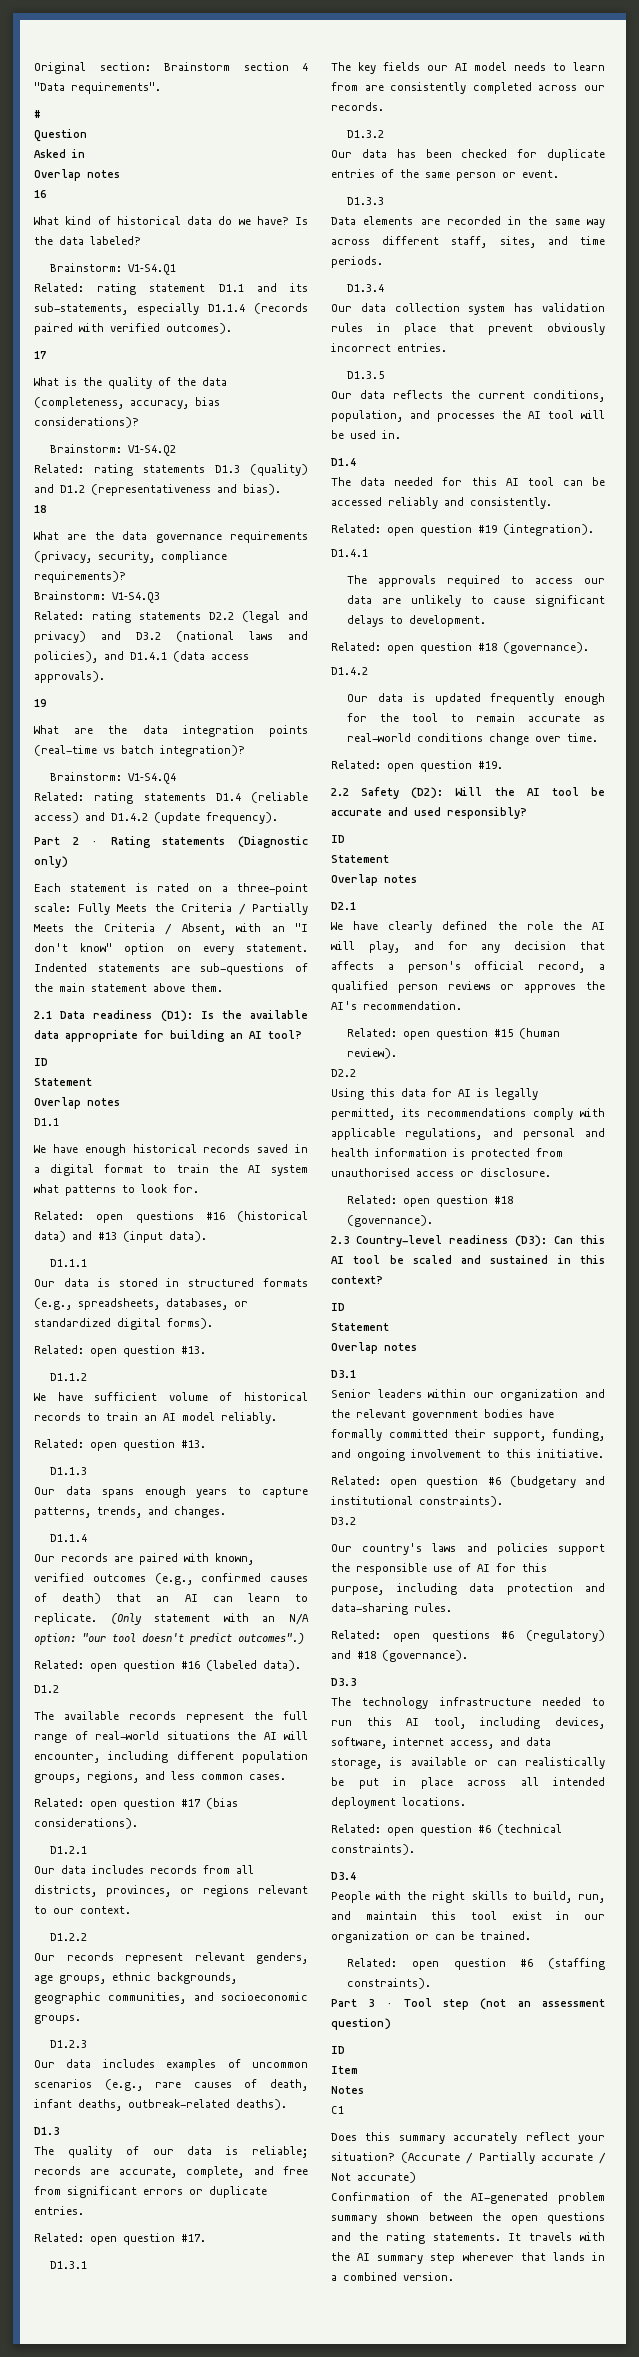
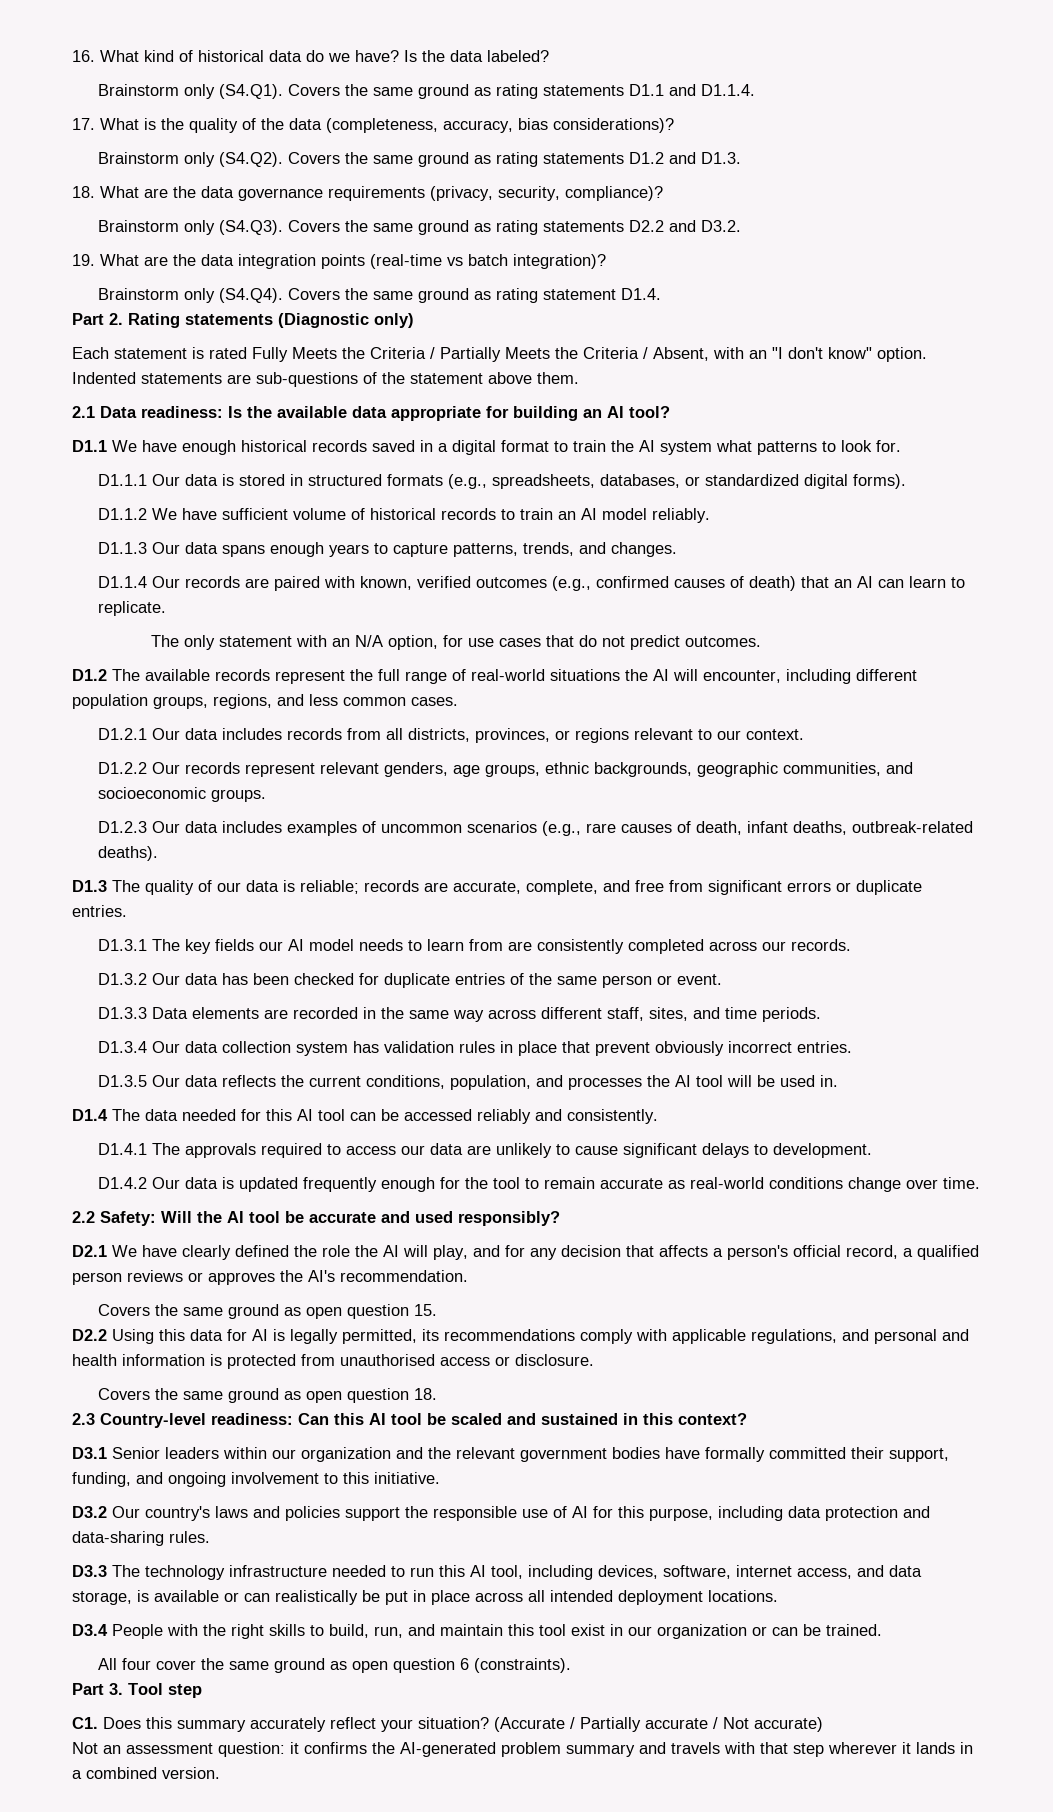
[34,62,308,74] [34,82,161,94] [34,110,41,118] [34,129,87,142] [34,149,85,158] [34,169,120,181] [34,190,46,198] Original section: Brainstorm section 4 "Data requirements". // # // Question // Asked in // Overlap notes // 16 // -> [72,50,95,62] 16.
[50,263,177,275] [34,283,308,295] [34,303,308,315] [34,323,232,335] [34,351,46,359] Brainstorm: V1‑S4.Q1 // Related: rating statement D1.1 and its sub-statements, especially D1.1.4 (records paired with verified outcomes). // 17 // -> [98,84,756,99] [72,118,95,130] Brainstorm only (S4.Q1). Covers the same ground as rating statements D1.1 and D1.1.4. // 17.
[50,444,177,456] [34,464,308,476] [34,484,281,496] [34,505,46,513] Brainstorm: V1‑S4.Q2 // Related: rating statements D1.3 (quality) and D1.2 (representativeness and bias). // 18 // -> [98,152,742,167] [72,186,95,198] Brainstorm only (S4.Q2). Covers the same ground as rating statements D1.2 and D1.3. // 18.
[161,551,227,563] [34,571,126,583] [34,591,160,603] [34,611,308,623] [34,631,308,643] [34,651,249,663] [34,671,105,683] [34,699,46,707] compliance requirements)? // Brainstorm: V1‑S4.Q3 // Related: rating statements D2.2 (legal and privacy) and D3.2 (national laws and policies), and D1.4.1 (data access approvals). // 19 // -> [565,186,663,201] [98,220,742,235] [72,254,95,266] compliance)? // Brainstorm only (S4.Q3). Covers the same ground as rating statements D2.2 and D3.2. // 19.
[50,772,177,784] [34,792,308,804] [34,812,278,824] [34,837,99,845] Brainstorm: V1‑S4.Q4 // Related: rating statements D1.4 (reliable access) and D1.4.2 (update frequency). // Part 2 · -> [98,288,662,303] [72,313,123,325] Brainstorm only (S4.Q4). Covers the same ground as rating statement D1.4. // Part 2.
[198,883,308,895] [34,903,71,912] on a three-point scale: -> (247, 353) none
[124,943,308,955] option on every statement. -> [877,347,927,362] option.
[59,983,85,992] main -> (405, 378) none
[93,1010,193,1022] readiness (D1): -> [141,406,223,418] readiness:
[34,1058,48,1066] [34,1078,92,1086] [34,1097,120,1109] [34,1118,59,1126] // ID // Statement // Overlap notes // D1.1 // -> [72,440,107,452] // D1.1
[34,1211,308,1223] [34,1231,207,1243] // Related: open questions #16 (historical data) and #13 (input data). -> (901, 446) none
(88, 1263) // -> (148, 480) none
[34,1345,206,1357] // Related: open question #13. -> (907, 481) none
(88, 1377) // -> (148, 514) none
[34,1439,206,1451] // Related: open question #13. -> (711, 515) none
(88, 1471) // -> (148, 548) none
(88, 1538) // -> (148, 582) none
[110,1613,142,1625] (Only -> [150,635,215,650] // The only
[34,1633,304,1645] [34,1660,301,1672] [34,1685,59,1693] option: "our tool doesn't predict outcomes".) // Related: open question #16 (labeled data). // D1.2 // -> [387,635,761,650] [72,669,107,681] option, for use cases that do not predict outcomes. // D1.2
[34,1798,238,1810] [34,1818,138,1829] // Related: open question #17 (bias considerations). -> (458, 701) none
(88, 1850) // -> (148, 734) none
(88, 1937) // -> (148, 768) none
(88, 2044) // -> (148, 827) none
(59, 2131) // -> (107, 886) none
[34,2233,206,2245] // Related: open question #17. -> (127, 911) none
(88, 2265) // -> (148, 945) none
(385, 134) // -> (148, 979) none
(385, 201) // -> (148, 1013) none
(385, 288) // -> (148, 1047) none
(385, 375) // -> (148, 1081) none
(356, 462) // -> (108, 1115) none
[331,524,594,536] [331,549,368,557] // Related: open question #19 (integration). // D1.4.1 // -> [98,1143,148,1155] // D1.4.1
[331,642,589,654] [331,667,368,675] // Related: open question #18 (governance). // D1.4.2 // -> [98,1177,148,1189] // D1.4.2
[331,760,503,772] // Related: open question #19. -> (981, 1183) none
[361,787,444,799] Safety (D2): -> [100,1211,156,1226] Safety:
[331,835,345,843] [331,855,389,863] [331,874,417,886] // ID // Statement // Overlap notes -> (560, 1218) none
(356, 906) // -> (107, 1251) none
[347,1028,561,1040] [347,1048,398,1059] [331,1069,356,1077] Related: open question #15 (human review). // D2.2 // -> [98,1304,438,1319] [72,1329,107,1341] Covers the same ground as open question 15. // D2.2
[347,1195,514,1207] [347,1215,434,1227] Related: open question #18 (governance). -> [98,1388,438,1403] Covers the same ground as open question 18.
[449,1235,547,1247] readiness (D3): -> [211,1413,293,1425] readiness:
[331,1303,345,1311] [331,1323,389,1331] [331,1342,417,1354] // ID // Statement // Overlap notes -> (747, 1419) none
(356, 1374) // -> (107, 1453) none
[331,1476,605,1488] [331,1496,503,1507] [331,1517,356,1525] // Related: open question #6 (budgetary and institutional constraints). // D3.2 // -> [72,1506,107,1518] // D3.2
[331,1630,605,1642] [331,1650,468,1662] // Related: open questions #6 (regulatory) and #18 (governance). -> (210, 1537) none
(356, 1682) // -> (107, 1571) none
[331,1824,562,1836] [331,1844,415,1855] // Related: open question #6 (technical constraints). -> (778, 1596) none
(356, 1876) // -> (108, 1630) none
[347,1958,605,1970] [347,1978,432,1989] [331,1999,393,2007] Related: open question #6 (staffing constraints). // Part 3 · -> [98,1658,572,1673] [72,1683,123,1695] All four cover the same ground as open question 6 (constraints). // Part 3.
[480,1998,605,2010] [331,2018,391,2030] [331,2046,345,2054] [331,2066,357,2074] [331,2086,364,2094] [331,2106,344,2114] (not an assessment question) // ID // Item // Notes // C1 // -> [72,1717,98,1729] // C1.
[331,2192,605,2204] [331,2212,605,2224] [331,2232,605,2244] [331,2252,424,2264] Confirmation of the AI-generated problem summary shown between the open questions and the rating statements. It travels with the AI summary -> [72,1742,788,1757] Not an assessment question: it confirms the AI-generated problem summary and travels with that
[520,2252,546,2261] that -> [902,1742,911,1754] it

